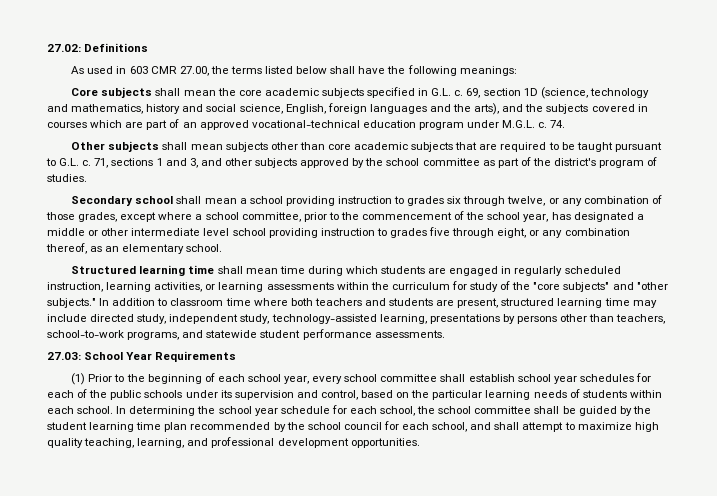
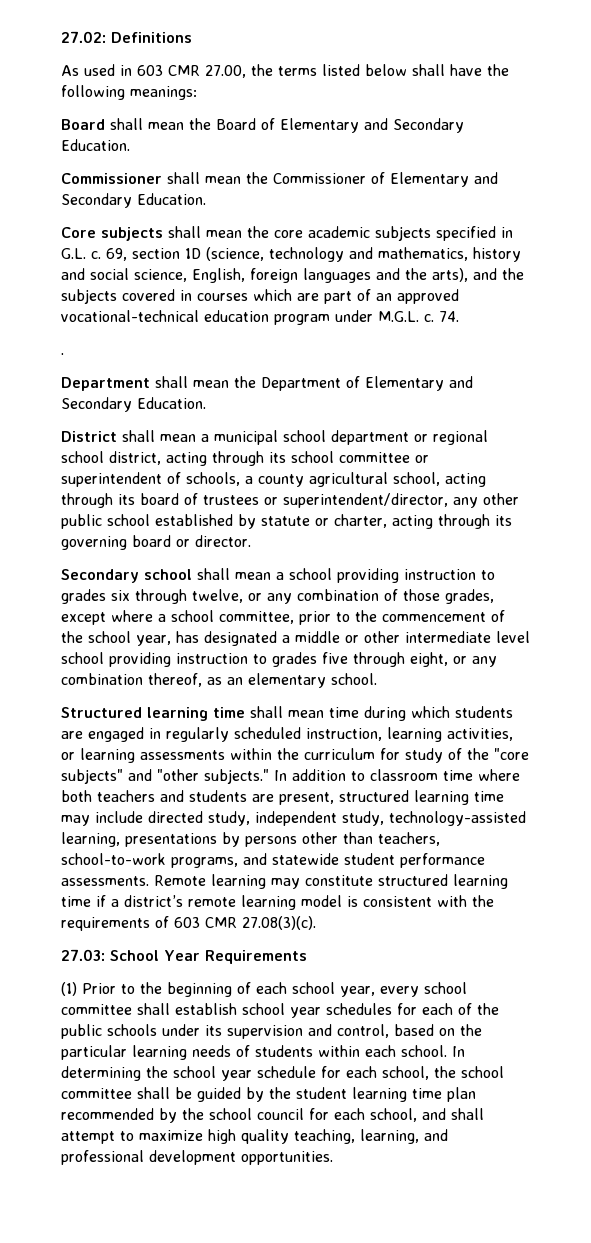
(517, 71) none -> [61,118,464,133] [61,139,130,151] [61,172,498,187] [61,193,206,208] // Board shall mean the Board of Elementary and Secondary Education. // Commissioner shall mean the Commissioner of Elementary and Secondary Education.
[71,141,662,152] [46,157,658,168] [47,174,87,182] Other subjects shall mean subjects other than core academic subjects that are required to be taught pursuant to G.L. c. 71, sections 1 and 3, and other subjects approved by the school committee as part of the district's program of studies. -> [61,353,64,355] [61,376,473,391] [61,397,206,412] [61,430,488,445] [61,451,429,466] [61,472,486,487] [61,493,519,508] [61,514,512,529] [61,535,251,550] . // Department shall mean the Department of Elementary and Secondary Education. // District shall mean a municipal school department or regional school district, acting through its school committee or superintendent of schools, a county agricultural school, acting through its board of trustees or superintendent/director, any other public school established by statute or charter, acting through its governing board or director.
(445, 334) none -> [154,874,508,889] [61,895,494,910] [61,916,316,931] Remote learning may constitute structured learning time if a district’s remote learning model is consistent with the requirements of 603 CMR 27.08(3)(c).

